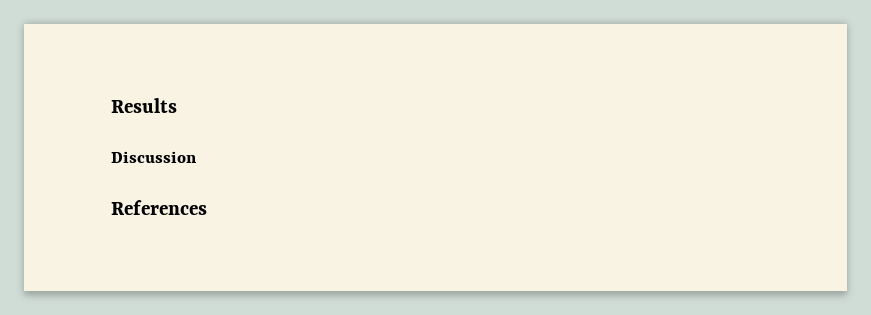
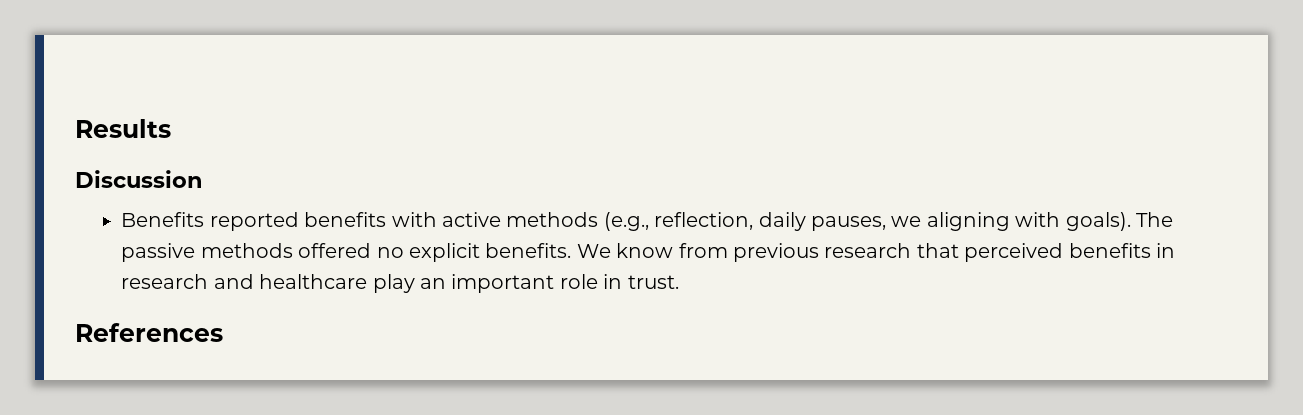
(197, 157) none -> [121,212,1173,231] [121,243,1175,262] [121,274,679,293] // Benefits reported benefits with active methods (e.g., reflection, daily pauses, we aligning with goals). The passive methods offered no explicit benefits. We know from previous research that perceived benefits in research and healthcare play an important role in trust.

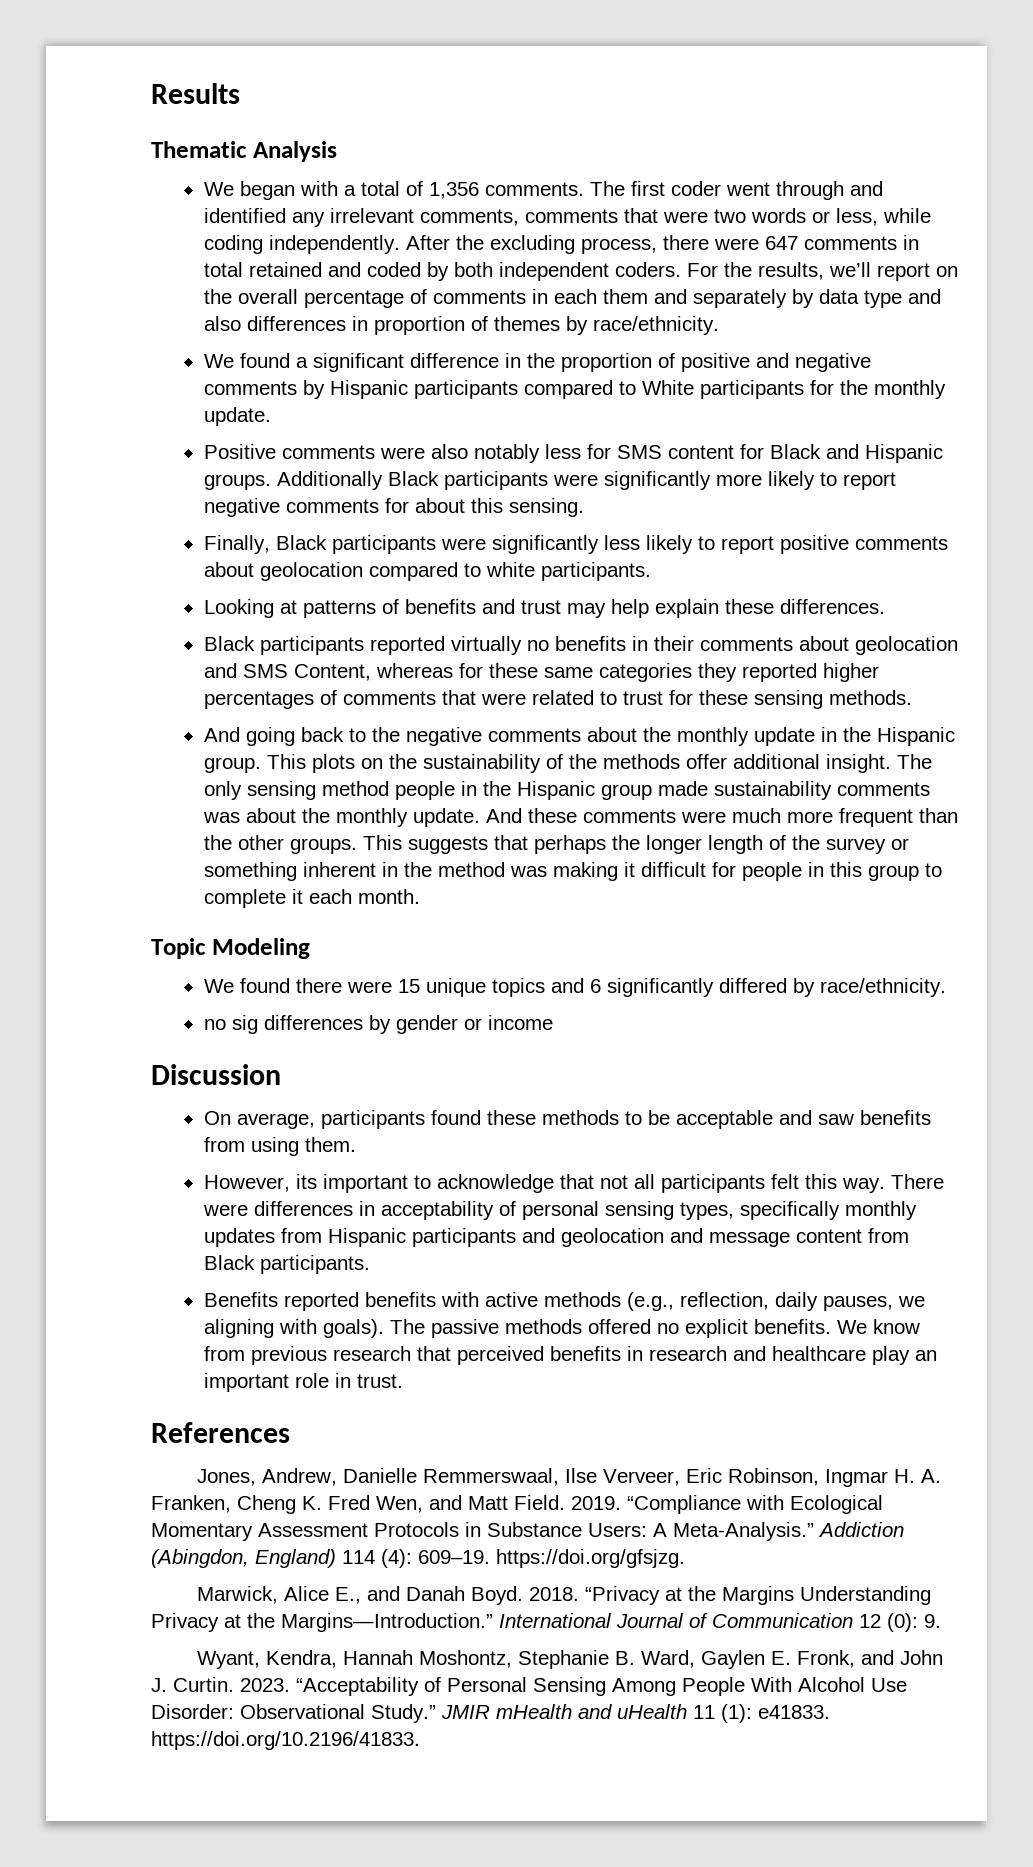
[75,170,203,188] Discussion -> [151,141,337,162] [203,181,883,200] [203,208,931,227] [203,235,919,254] [203,262,958,281] [203,289,941,308] [203,316,719,335] [203,353,871,372] [203,380,946,399] [203,407,271,426] [203,444,943,463] [203,471,896,490] [203,498,584,517] [203,535,948,554] [203,562,651,581] [203,599,885,618] [203,636,958,655] [203,663,879,682] [203,690,912,709] [203,727,955,746] [203,754,932,773] [203,781,930,800] [202,808,958,827] [203,835,909,854] [203,862,942,881] [203,889,420,908] [151,938,310,959] [203,978,946,997] [203,1015,553,1034] [151,1064,281,1085] [203,1110,931,1129] [203,1137,356,1156] [203,1174,944,1193] [202,1201,917,1220] [203,1228,909,1247] [203,1255,370,1274] Thematic Analysis // We began with a total of 1,356 comments. The first coder went through and identified any irrelevant comments, comments that were two words or less, while coding independently. After the excluding process, there were 647 comments in total retained and coded by both independent coders. For the results, we’ll report on the overall percentage of comments in each them and separately by data type and also differences in proportion of themes by race/ethnicity. // We found a significant difference in the proportion of positive and negative comments by Hispanic participants compared to White participants for the monthly update. // Positive comments were also notably less for SMS content for Black and Hispanic groups. Additionally Black participants were significantly more likely to report negative comments for about this sensing. // Finally, Black participants were significantly less likely to report positive comments about geolocation compared to white participants. // Looking at patterns of benefits and trust may help explain these differences. // Black participants reported virtually no benefits in their comments about geolocation and SMS Content, whereas for these same categories they reported higher percentages of comments that were related to trust for these sensing methods. // And going back to the negative comments about the monthly update in the Hispanic group. This plots on the sustainability of the methods offer additional insight. The only sensing method people in the Hispanic group made sustainability comments was about the monthly update. And these comments were much more frequent than the other groups. This suggests that perhaps the longer length of the survey or something inherent in the method was making it difficult for people in this group to complete it each month. // Topic Modeling // We found there were 15 unique topics and 6 significantly differed by race/ethnicity. // no sig differences by gender or income // Discussion // On average, participants found these methods to be acceptable and saw benefits from using them. // However, its important to acknowledge that not all participants felt this way. There were differences in acceptability of personal sensing types, specifically monthly updates from Hispanic participants and geolocation and message content from Black participants.
(223, 332) none -> [196,1468,941,1487] [151,1495,883,1514] [151,1522,904,1541] [151,1549,685,1568] [196,1586,931,1605] [151,1613,941,1632] [196,1650,943,1669] [151,1677,907,1696] [151,1704,830,1723] [151,1731,420,1750] // Jones, Andrew, Danielle Remmerswaal, Ilse Verveer, Eric Robinson, Ingmar H. A. Franken, Cheng K. Fred Wen, and Matt Field. 2019. “Compliance with Ecological Momentary Assessment Protocols in Substance Users: A Meta-Analysis.” Addiction (Abingdon, England) 114 (4): 609–19. https://doi.org/gfsjzg. // Marwick, Alice E., and Danah Boyd. 2018. “Privacy at the Margins Understanding Privacy at the Margins—Introduction.” International Journal of Communication 12 (0): 9. // Wyant, Kendra, Hannah Moshontz, Stephanie B. Ward, Gaylen E. Fronk, and John J. Curtin. 2023. “Acceptability of Personal Sensing Among People With Alcohol Use Disorder: Observational Study.” JMIR mHealth and uHealth 11 (1): e41833. https://doi.org/10.2196/41833.

